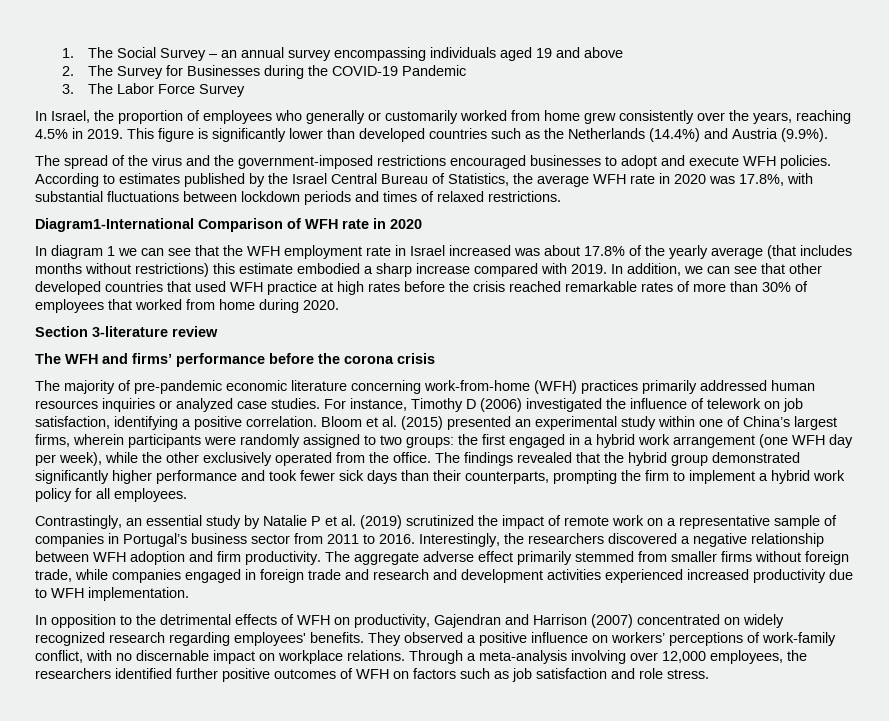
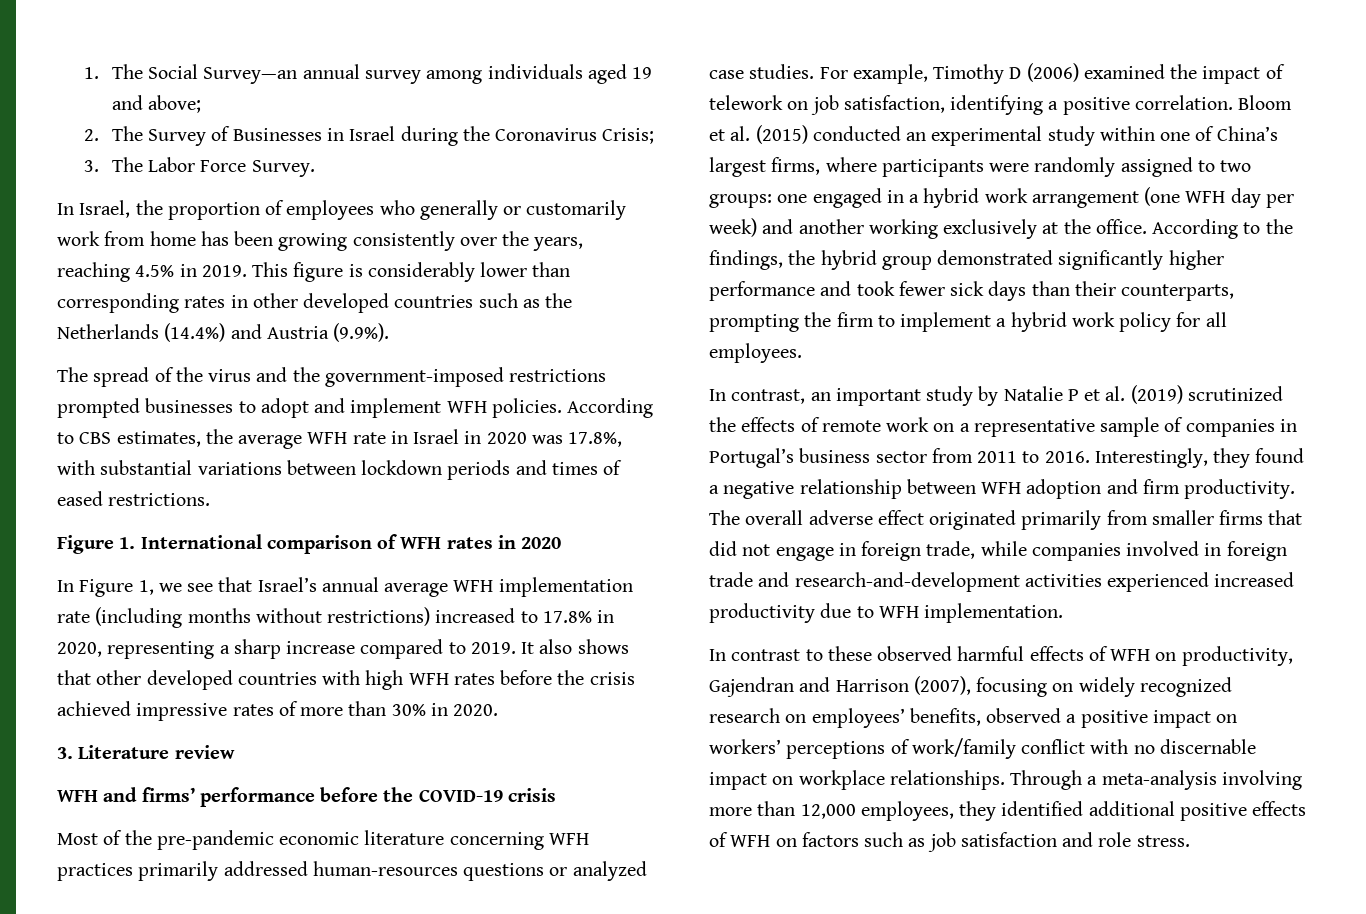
[160,48,238,61] Survey – an -> [203,67,298,84] Survey—an
[334,47,427,61] encompassing -> [426,70,483,84] among
[584,47,624,58] above -> [148,95,202,113] above;
[166,65,467,79] for Businesses during the COVID-19 Pandemic -> [211,126,655,146] of Businesses in Israel during the Coronavirus Crisis;
[199,84,246,97] Survey -> [251,160,315,177] Survey.
[460,110,616,124] worked from home grew -> [57,231,348,251] work from home has been growing
[212,128,286,142] significantly -> [367,262,475,282] considerably
(355, 133) none -> [57,293,298,313] corresponding rates in other
[450,155,526,169] encouraged -> [57,398,140,418] prompted
[689,156,739,166] execute -> [350,398,442,418] implement
[119,173,509,187] estimates published by the Israel Central Bureau of Statistics, -> [79,431,201,447] CBS estimates,
(670, 178) none -> [413,429,482,444] Israel in
[107,191,179,202] fluctuations -> [197,462,282,475] variations
[437,191,484,202] relaxed -> [57,491,103,506] eased
[35,218,369,232] Diagram1-International Comparison of WFH rate -> [57,534,493,554] Figure 1. International comparison of WFH rates
[51,245,852,259] [35,263,822,277] [35,281,364,295] diagram 1 we can see that the WFH employment rate in Israel increased was about 17.8% of the yearly average (that includes months without restrictions) this estimate embodied a sharp increase compared with 2019. In addition, we can see that other developed countries that used WFH practice at high -> [79,577,633,597] [57,607,615,628] [57,639,629,659] [57,670,449,690] Figure 1, we see that Israel’s annual average WFH implementation rate (including months without restrictions) increased to 17.8% in 2020, representing a sharp increase compared to 2019. It also shows that other developed countries with high WFH
[509,281,637,292] reached remarkable -> [57,701,228,721] achieved impressive
[795,281,808,292] [35,299,299,313] of employees that worked from home during -> [430,703,448,716] in
[35,326,168,337] Section 3-literature -> [57,745,170,759] 3. Literature
[35,353,61,364] The -> (235, 752) none
[344,355,394,364] corona -> [418,789,503,802] COVID-19
[35,380,131,394] The majority of -> [57,830,152,845] Most of the
[424,380,577,394] work-from-home (WFH) -> [548,833,589,845] WFH
[771,380,815,391] [35,398,155,412] human resources inquiries -> [312,861,545,881] human-resources questions
[350,398,407,411] instance, -> [852,64,928,84] example,
[526,398,687,412] investigated the influence -> [1083,64,1261,84] examined the impact
[447,416,511,430] presented -> [812,126,901,141] conducted
[73,434,124,445] wherein -> [825,157,877,172] where
[458,434,505,445] the first -> [777,194,808,203] one
[59,452,600,466] week), while the other exclusively operated from the office. The findings revealed that -> [709,218,1293,239] [709,250,783,270] week) and another working exclusively at the office. According to the findings,
[35,515,202,529] Contrastingly, an essential -> [709,388,921,406] In contrast, an important
[502,515,544,529] impact -> [741,417,796,432] effects
[504,533,677,544] the researchers discovered -> [1213,448,1305,468] they found
[354,552,419,565] aggregate -> [745,510,804,525] overall
[517,551,634,565] primarily stemmed -> [929,510,1102,530] originated primarily
[755,551,801,562] without -> [1268,510,1303,525] [709,541,856,561] that did not engage in
[185,569,241,583] engaged -> [1126,541,1200,556] involved
[373,569,543,583] research and development -> [794,572,1020,592] research-and-development
[51,614,231,628] opposition to the detrimental -> [731,646,1025,661] contrast to these observed harmful
[591,614,720,628] (2007) concentrated -> [913,676,1048,697] (2007), focusing
[169,632,401,646] regarding employees' benefits. They -> [785,708,981,728] on employees’ benefits,
[531,632,588,643] influence -> [1152,710,1211,728] impact
[762,632,836,646] [35,650,83,663] work-family conflict, -> [911,738,1086,759] work/family conflict
[347,650,405,661] relations. -> [889,770,1005,790] relationships.
[630,650,807,664] [35,668,336,682] over 12,000 employees, the researchers identified further positive outcomes -> [709,801,1307,821] more than 12,000 employees, they identified additional positive effects

